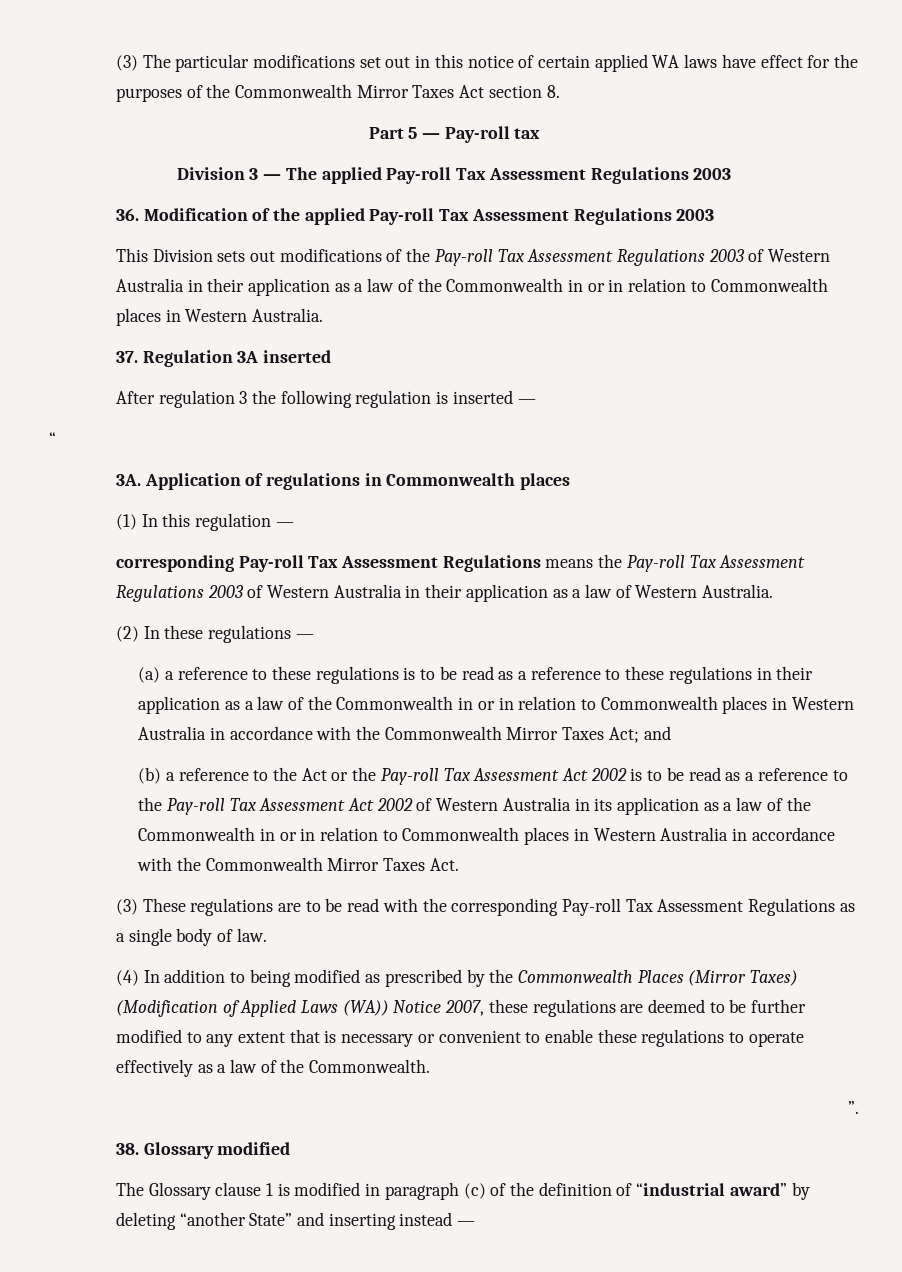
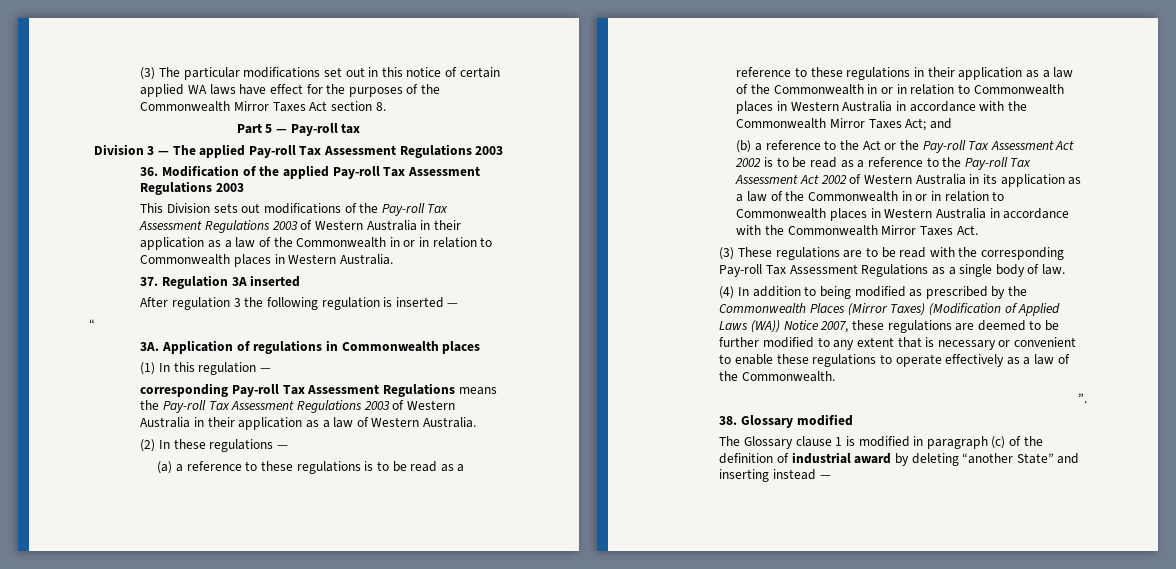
[636,1183,787,1196] “industrial award” -> [791,452,892,464] industrial award

